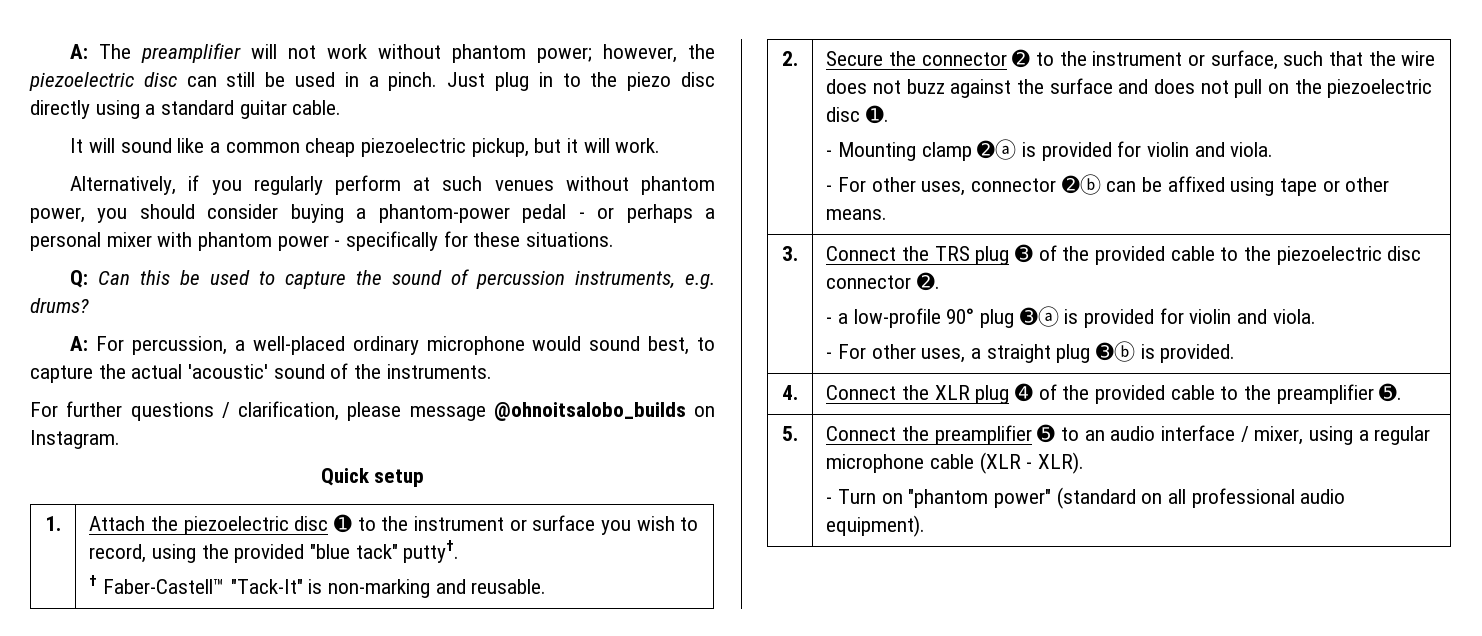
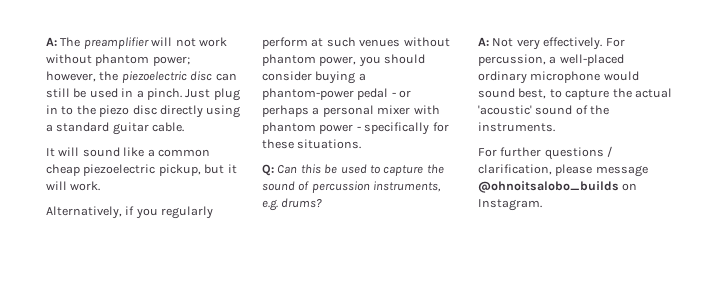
(89, 343) none -> [492,37,603,50] Not very effectively.
[320,468,425,487] [45,516,61,531] [89,514,699,535] [89,540,460,563] [89,575,547,598] [782,51,798,66] [826,49,1436,70] [826,78,1433,98] [826,105,889,124] [826,139,1274,161] [826,174,1390,196] [826,209,888,220] [782,246,798,261] [826,244,1422,265] [826,272,940,291] [826,306,1316,328] [826,341,1236,363] [782,385,798,400] [826,383,1403,404] [782,426,798,441] [826,424,1431,445] [826,452,1084,474] [826,487,1346,509] [826,515,926,537] // Quick setup // 1. | Attach the piezoelectric disc ➊ to the instrument or surface you wish to record, using the provided "blue tack" putty†. // † Faber-Castell™ "Tack-It" is non-marking and reusable. // 2. | Secure the connector ➋ to the instrument or surface, such that the wire does not buzz against the surface and does not pull on the piezoelectric disc ➊. // - Mounting clamp ➋ⓐ is provided for violin and viola. // - For other uses, connector ➋ⓑ can be affixed using tape or other means. // 3. | Connect the TRS plug ➌ of the provided cable to the piezoelectric disc connector ➋. // - a low-profile 90° plug ➌ⓐ is provided for violin and viola. // - For other uses, a straight plug ➌ⓑ is provided. // 4. | Connect the XLR plug ➍ of the provided cable to the preamplifier ➎. // 5. | Connect the preamplifier ➎ to an audio interface / mixer, using a regular microphone cable (XLR - XLR). // - Turn on "phantom power" (standard on all professional audio equipment). -> (542, 205) none

